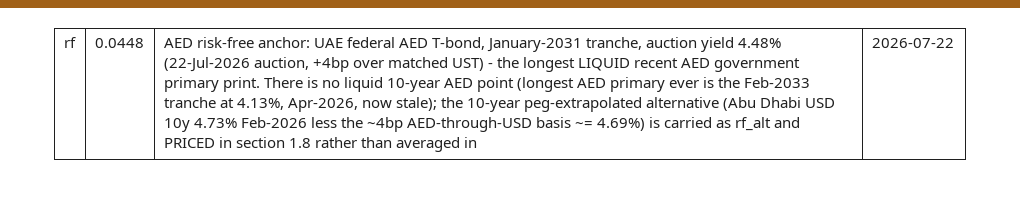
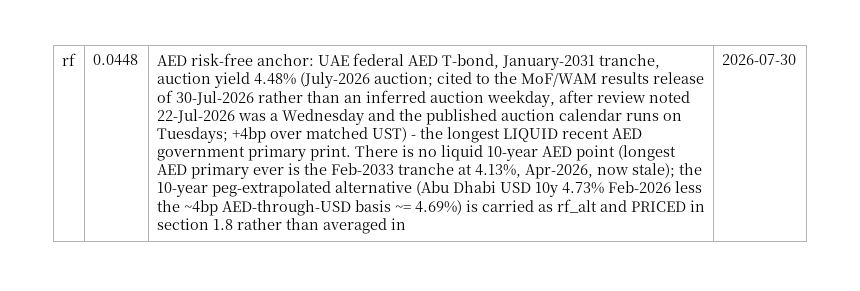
[163,57,309,72] (22-Jul-2026 auction, -> [299,72,704,88] [156,90,690,107] [156,109,682,125] [156,127,228,143] (July-2026 auction; cited to the MoF/WAM results release of 30-Jul-2026 rather than an inferred auction weekday, after review noted 22-Jul-2026 was a Wednesday and the published auction calendar runs on Tuesdays;
[871,38,954,48] 2026-07-22 -> [721,54,796,65] 2026-07-30

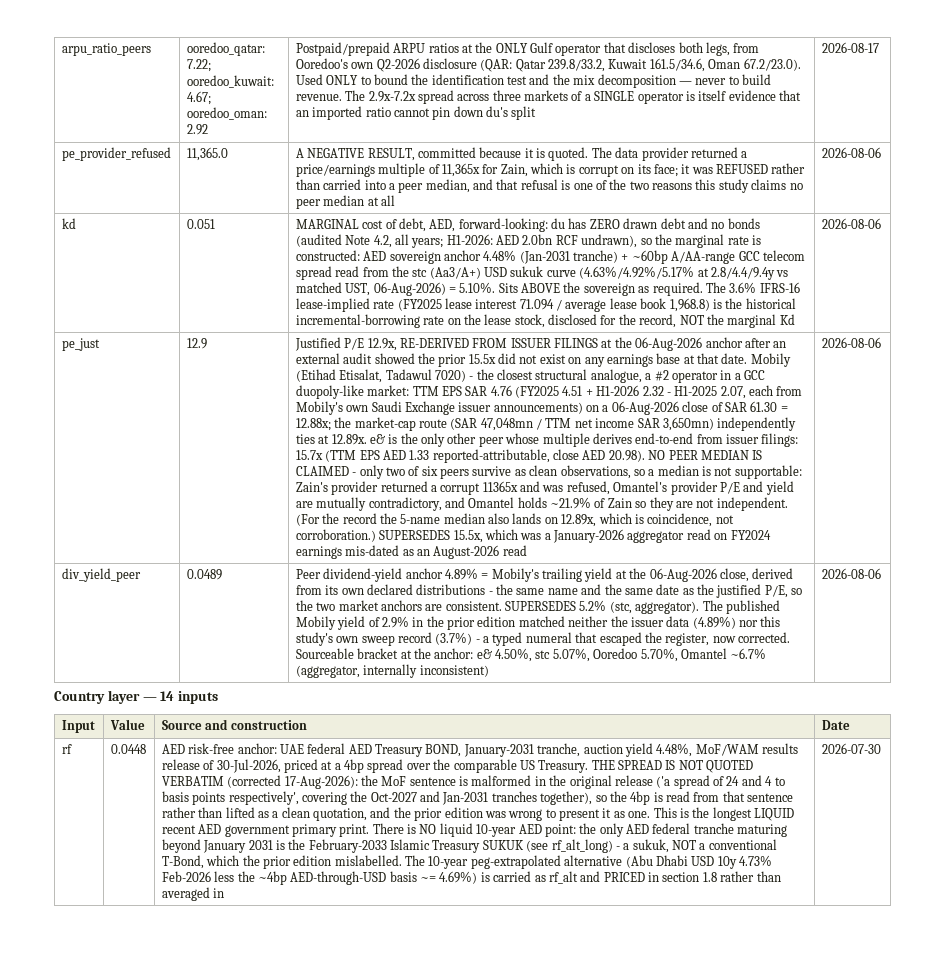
(61, 59) none -> [61,43,151,56] [186,42,265,56] [186,59,211,72] [186,75,274,88] [186,91,211,105] [186,107,267,120] [186,124,208,135] [295,42,760,56] [295,58,801,72] [295,74,771,88] [295,90,801,104] [295,106,537,120] [821,42,879,53] [61,147,171,161] [186,147,228,161] [295,147,748,161] [295,163,806,177] [295,179,803,193] [295,195,395,209] [821,147,881,158] [61,218,76,229] [186,219,215,229] [295,218,760,232] [295,234,761,248] [295,250,805,264] [295,266,789,280] [295,282,800,296] [295,298,796,312] [295,314,795,328] [821,218,881,229] [61,338,100,351] [186,338,207,349] [294,337,787,351] [295,353,791,367] [295,369,765,383] [295,385,803,399] [295,401,788,415] [295,417,797,431] [295,433,799,447] [295,449,763,463] [295,465,802,479] [295,481,794,495] [295,497,788,511] [295,513,734,527] [295,529,771,543] [295,545,527,559] [821,337,881,348] [61,568,141,582] [186,569,222,580] [295,568,794,582] [295,584,803,598] [295,600,780,614] [295,616,781,630] [295,632,790,646] [295,648,767,662] [295,664,489,678] [821,568,881,579] [54,690,219,704] [61,720,95,733] [109,719,145,730] [161,719,307,730] [821,720,850,730] arpu_ratio_peers | ooredoo_qatar: 7.22; ooredoo_kuwait: 4.67; ooredoo_oman: 2.92 | Postpaid/prepaid ARPU ratios at the ONLY Gulf operator that discloses both legs, from Ooredoo's own Q2-2026 disclosure (QAR: Qatar 239.8/33.2, Kuwait 161.5/34.6, Oman 67.2/23.0). Used ONLY to bound the identification test and the mix decomposition — never to build revenue. The 2.9x-7.2x spread across three markets of a SINGLE operator is itself evidence that an imported ratio cannot pin down du's split | 2026-08-17 // pe_provider_refused | 11,365.0 | A NEGATIVE RESULT, committed because it is quoted. The data provider returned a price/earnings multiple of 11,365x for Zain, which is corrupt on its face; it was REFUSED rather than carried into a peer median, and that refusal is one of the two reasons this study claims no peer median at all | 2026-08-06 // kd | 0.051 | MARGINAL cost of debt, AED, forward-looking: du has ZERO drawn debt and no bonds (audited Note 4.2, all years; H1-2026: AED 2.0bn RCF undrawn), so the marginal rate is constructed: AED sovereign anchor 4.48% (Jan-2031 tranche) + ~60bp A/AA-range GCC telecom spread read from the stc (Aa3/A+) USD sukuk curve (4.63%/4.92%/5.17% at 2.8/4.4/9.4y vs matched UST, 06-Aug-2026) = 5.10%. Sits ABOVE the sovereign as required. The 3.6% IFRS-16 lease-implied rate (FY2025 lease interest 71.094 / average lease book 1,968.8) is the historical incremental-borrowing rate on the lease stock, disclosed for the record, NOT the marginal Kd | 2026-08-06 // pe_just | 12.9 | Justified P/E 12.9x, RE-DERIVED FROM ISSUER FILINGS at the 06-Aug-2026 anchor after an external audit showed the prior 15.5x did not exist on any earnings base at that date. Mobily (Etihad Etisalat, Tadawul 7020) - the closest structural analogue, a #2 operator in a GCC duopoly-like market: TTM EPS SAR 4.76 (FY2025 4.51 + H1-2026 2.32 - H1-2025 2.07, each from Mobily's own Saudi Exchange issuer announcements) on a 06-Aug-2026 close of SAR 61.30 = 12.88x; the market-cap route (SAR 47,048mn / TTM net income SAR 3,650mn) independently ties at 12.89x. e& is the only other peer whose multiple derives end-to-end from issuer filings: 15.7x (TTM EPS AED 1.33 reported-attributable, close AED 20.98). NO PEER MEDIAN IS CLAIMED - only two of six peers survive as clean observations, so a median is not supportable: Zain's provider returned a corrupt 11365x and was refused, Omantel's provider P/E and yield are mutually contradictory, and Omantel holds ~21.9% of Zain so they are not independent. (For the record the 5-name median also lands on 12.89x, which is coincidence, not corroboration.) SUPERSEDES 15.5x, which was a January-2026 aggregator read on FY2024 earnings mis-dated as an August-2026 read | 2026-08-06 // div_yield_peer | 0.0489 | Peer dividend-yield anchor 4.89% = Mobily's trailing yield at the 06-Aug-2026 close, derived from its own declared distributions - the same name and the same date as the justified P/E, so the two market anchors are consistent. SUPERSEDES 5.2% (stc, aggregator). The published Mobily yield of 2.9% in the prior edition matched neither the issuer data (4.89%) nor this study's own sweep record (3.7%) - a typed numeral that escaped the register, now corrected. Sourceable bracket at the anchor: e& 4.50%, stc 5.07%, Ooredoo 5.70%, Omantel ~6.7% (aggregator, internally inconsistent) | 2026-08-06 // Country layer — 14 inputs // Input | Value | Source and construction | Date //
[441,54,499,69] T-bond, -> [374,744,462,757] Treasury BOND,
[253,72,704,88] [156,90,690,107] [156,109,682,125] [156,127,416,143] 4.48% (July-2026 auction; cited to the MoF/WAM results release of 30-Jul-2026 rather than an inferred auction weekday, after review noted 22-Jul-2026 was a Wednesday and the published auction calendar runs on Tuesdays; +4bp over matched UST) - -> [656,743,798,757] [161,759,754,773] [161,775,785,789] [161,791,794,805] [161,807,689,821] 4.48%, MoF/WAM results release of 30-Jul-2026, priced at a 4bp spread over the comparable US Treasury. THE SPREAD IS NOT QUOTED VERBATIM (corrected 17-Aug-2026): the MoF sentence is malformed in the original release ('a spread of 24 and 4 to basis points respectively', covering the Oct-2027 and Jan-2031 tranches together), so the 4bp is read from that sentence rather than lifted as a clean quotation, and the prior edition was wrong to present it as one. This is
[417,149,437,157] no -> [419,824,437,834] NO
[575,145,676,161] [156,163,702,179] point (longest AED primary ever is the Feb-2033 tranche at 4.13%, Apr-2026, now stale); the -> [544,823,788,837] [161,839,777,853] [161,855,425,869] point: the only AED federal tranche maturing beyond January 2031 is the February-2033 Islamic Treasury SUKUK (see rf_alt_long) - a sukuk, NOT a conventional T-Bond, which the prior edition mislabelled. The

